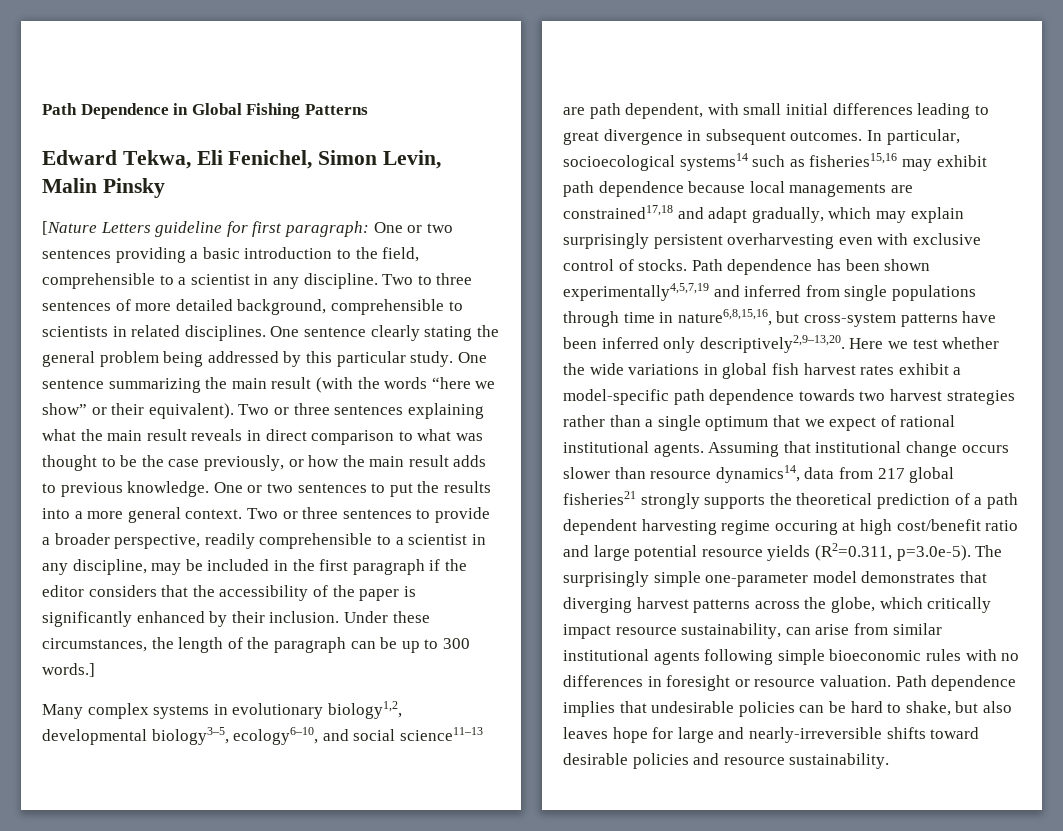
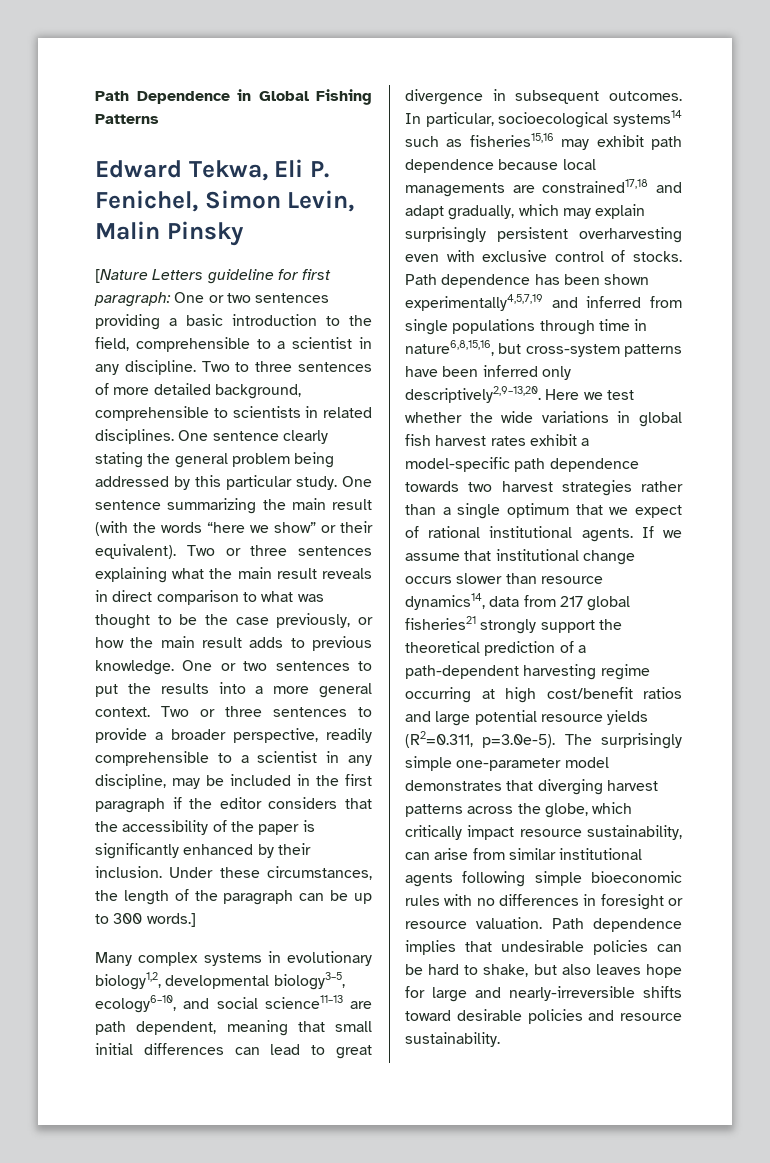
(223, 157) none -> [309,161,329,178] P.
[707,103,739,115] with -> [226,1020,325,1036] meaning that
[917,103,971,119] leading -> [234,1044,301,1055] can lead
[708,442,780,457] Assuming -> [641,526,682,538] [405,553,460,561] If we assume
[704,495,766,509] supports -> [540,620,595,633] support
[986,493,1018,509] [563,519,637,535] path dependent -> [405,665,519,679] path-dependent
[774,520,838,535] occuring -> [405,687,471,703] occurring
[985,520,1019,531] ratio -> [643,687,682,699] ratios

